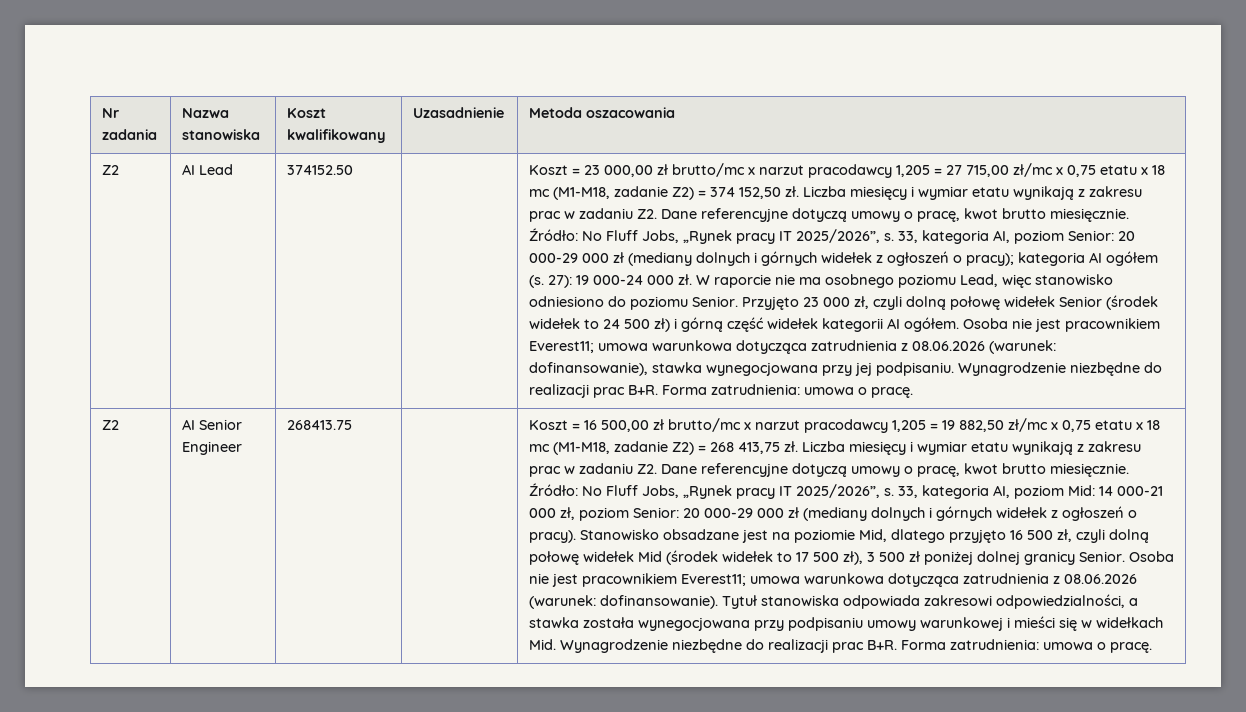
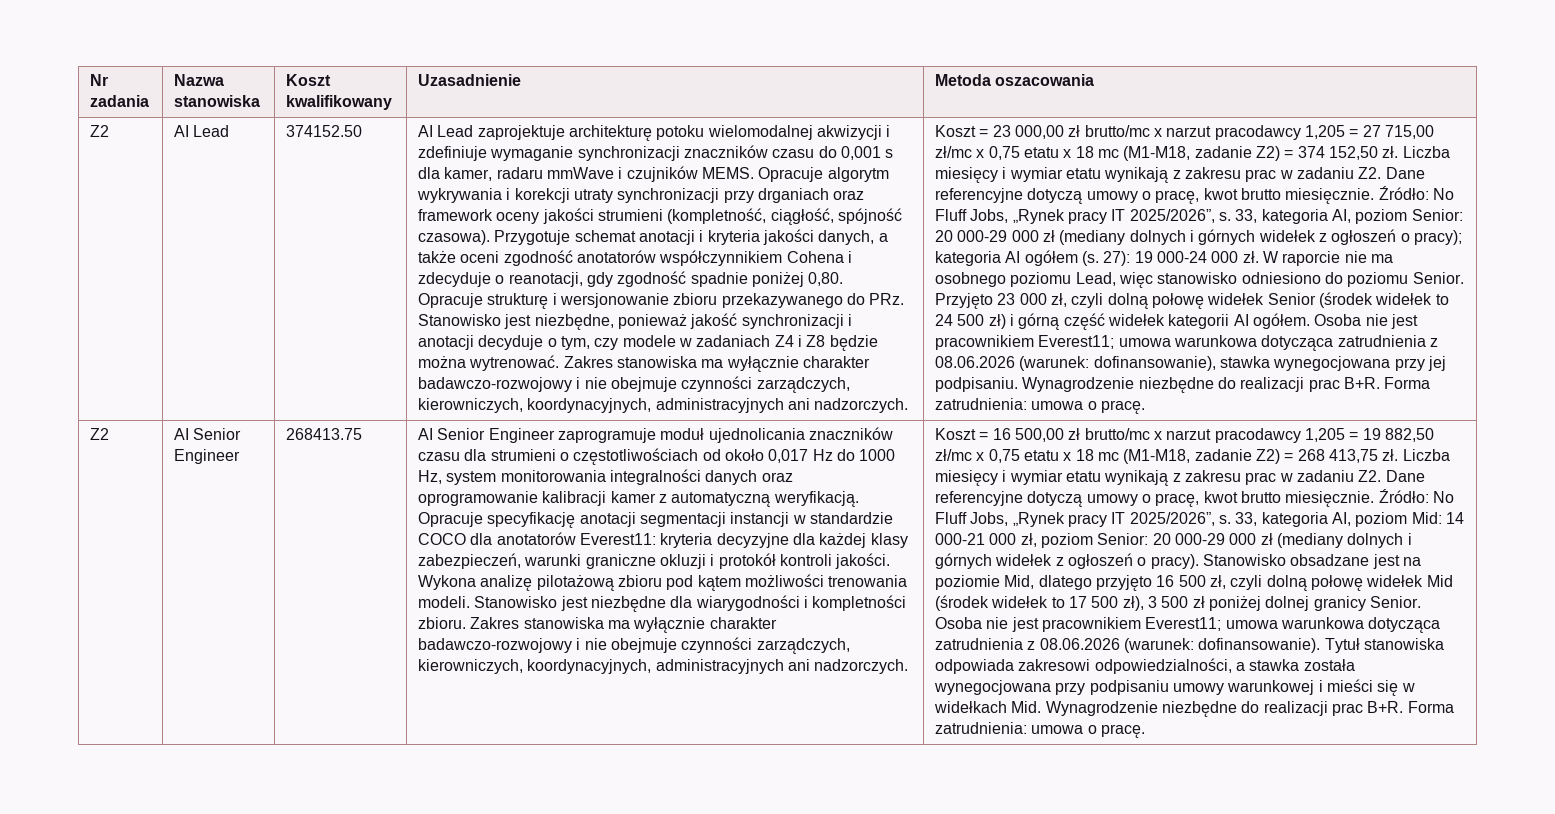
(353, 170) none -> [418,125,891,141] [418,145,894,161] [418,166,889,182] [417,188,865,203] [418,208,902,225] [418,229,888,245] [418,250,852,266] [418,271,844,287] [418,293,905,309] [418,313,852,330] [418,335,878,351] [418,355,870,372] [418,376,850,393] [418,398,909,413] AI Lead zaprojektuje architekturę potoku wielomodalnej akwizycji i zdefiniuje wymaganie synchronizacji znaczników czasu do 0,001 s dla kamer, radaru mmWave i czujników MEMS. Opracuje algorytm wykrywania i korekcji utraty synchronizacji przy drganiach oraz framework oceny jakości strumieni (kompletność, ciągłość, spójność czasowa). Przygotuje schemat anotacji i kryteria jakości danych, a także oceni zgodność anotatorów współczynnikiem Cohena i zdecyduje o reanotacji, gdy zgodność spadnie poniżej 0,80. Opracuje strukturę i wersjonowanie zbioru przekazywanego do PRz. Stanowisko jest niezbędne, ponieważ jakość synchronizacji i anotacji decyduje o tym, czy modele w zadaniach Z4 i Z8 będzie można wytrenować. Zakres stanowiska ma wyłącznie charakter badawczo-rozwojowy i nie obejmuje czynności zarządczych, kierowniczych, koordynacyjnych, administracyjnych ani nadzorczych.
(352, 425) none -> [418,427,893,443] [418,448,896,465] [418,469,793,485] [418,491,859,507] [418,512,893,528] [418,532,908,548] [418,553,891,569] [418,574,908,591] [418,595,907,612] [418,617,777,633] [418,637,850,654] [418,659,909,674] AI Senior Engineer zaprogramuje moduł ujednolicania znaczników czasu dla strumieni o częstotliwościach od około 0,017 Hz do 1000 Hz, system monitorowania integralności danych oraz oprogramowanie kalibracji kamer z automatyczną weryfikacją. Opracuje specyfikację anotacji segmentacji instancji w standardzie COCO dla anotatorów Everest11: kryteria decyzyjne dla każdej klasy zabezpieczeń, warunki graniczne okluzji i protokół kontroli jakości. Wykona analizę pilotażową zbioru pod kątem możliwości trenowania modeli. Stanowisko jest niezbędne dla wiarygodności i kompletności zbioru. Zakres stanowiska ma wyłącznie charakter badawczo-rozwojowy i nie obejmuje czynności zarządczych, kierowniczych, koordynacyjnych, administracyjnych ani nadzorczych.

